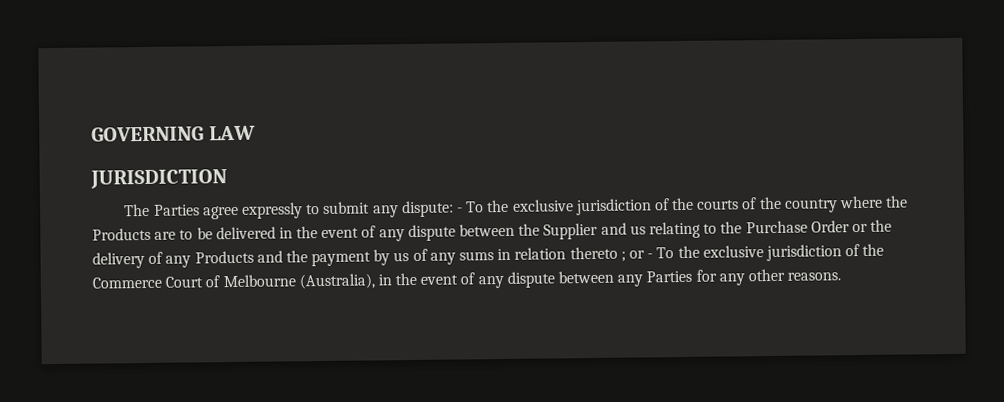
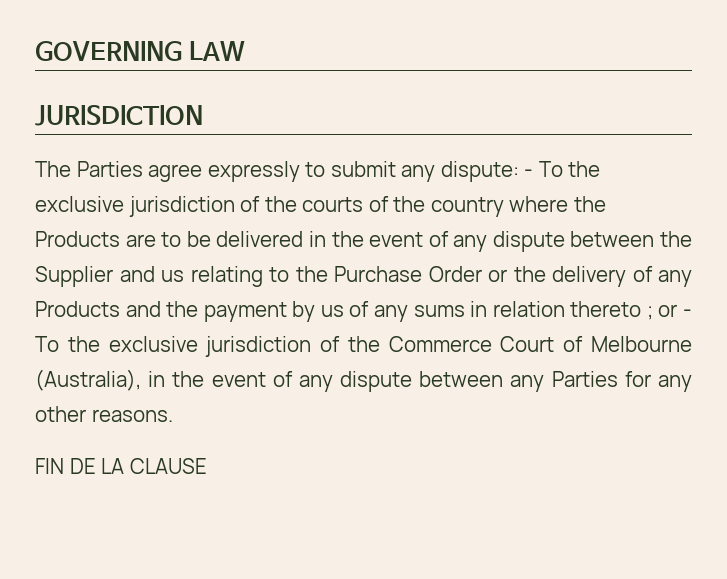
(842, 276) none -> [35,458,207,474] // FIN DE LA CLAUSE

